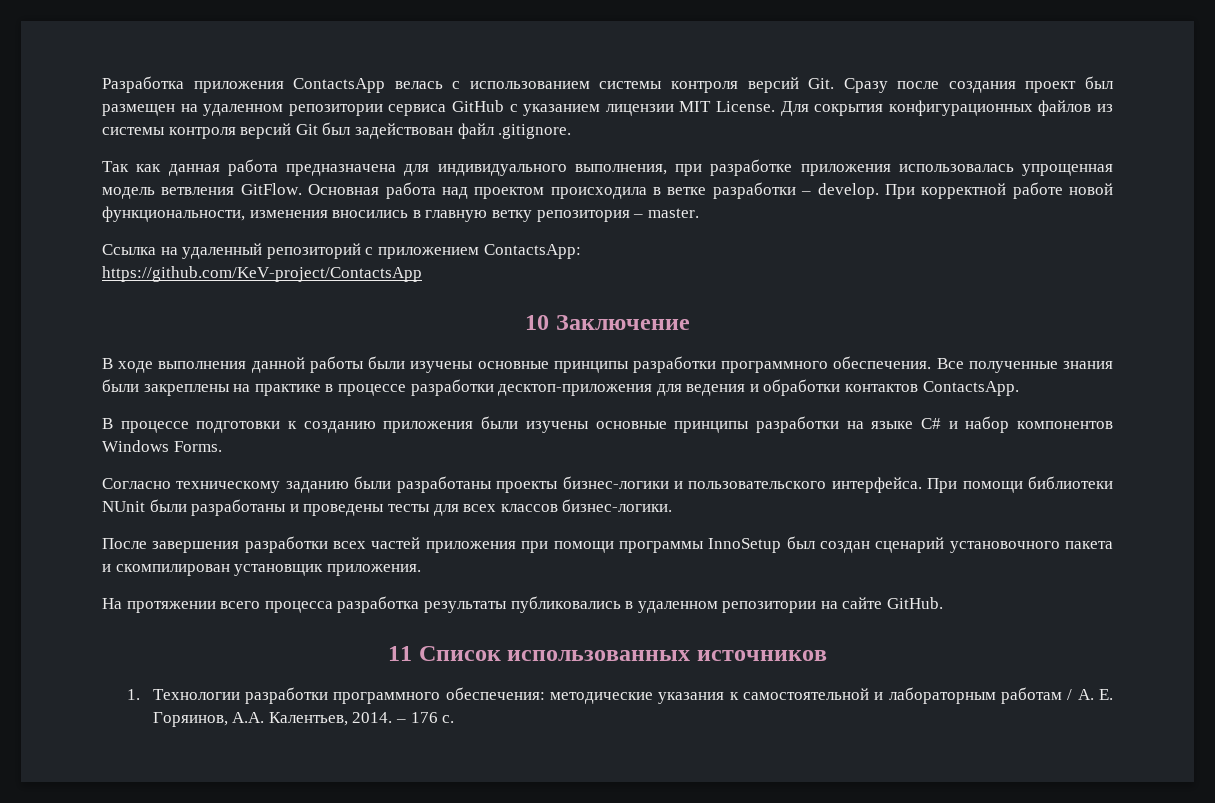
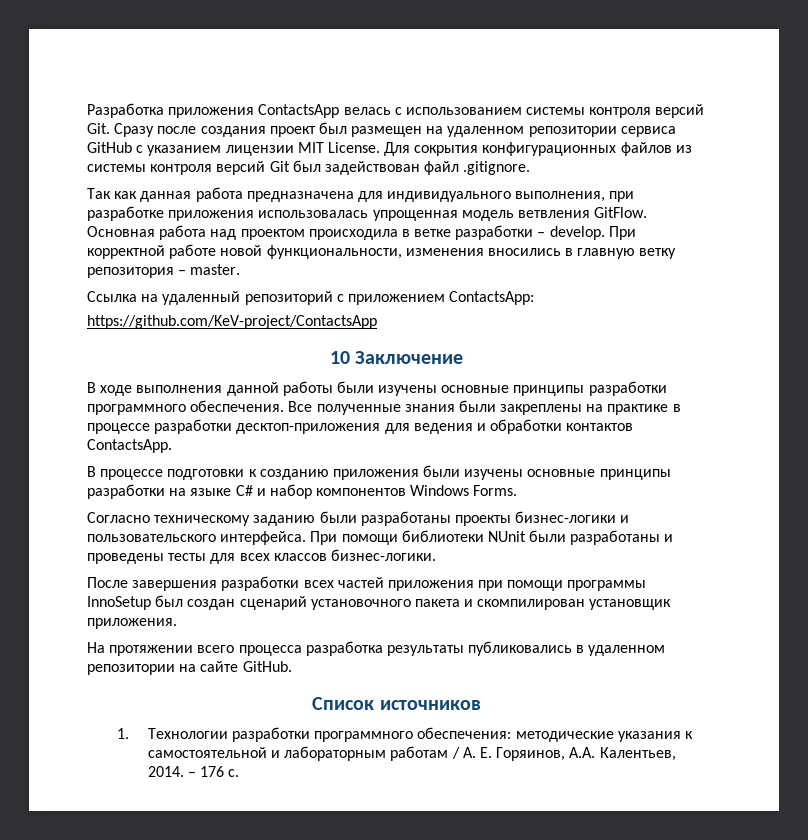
[388,646,691,661] 11 Список использованных -> [312,697,375,710] Список

